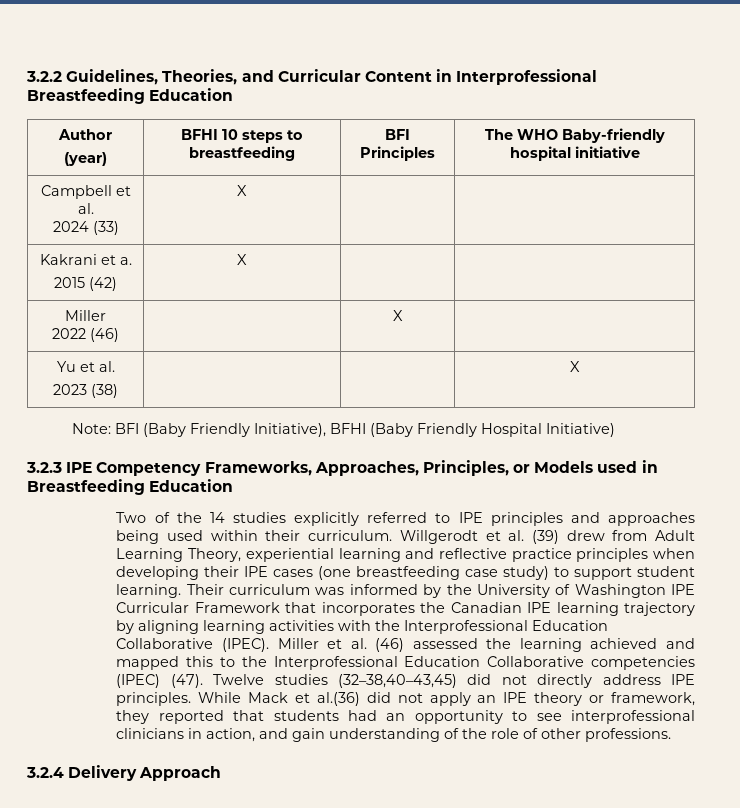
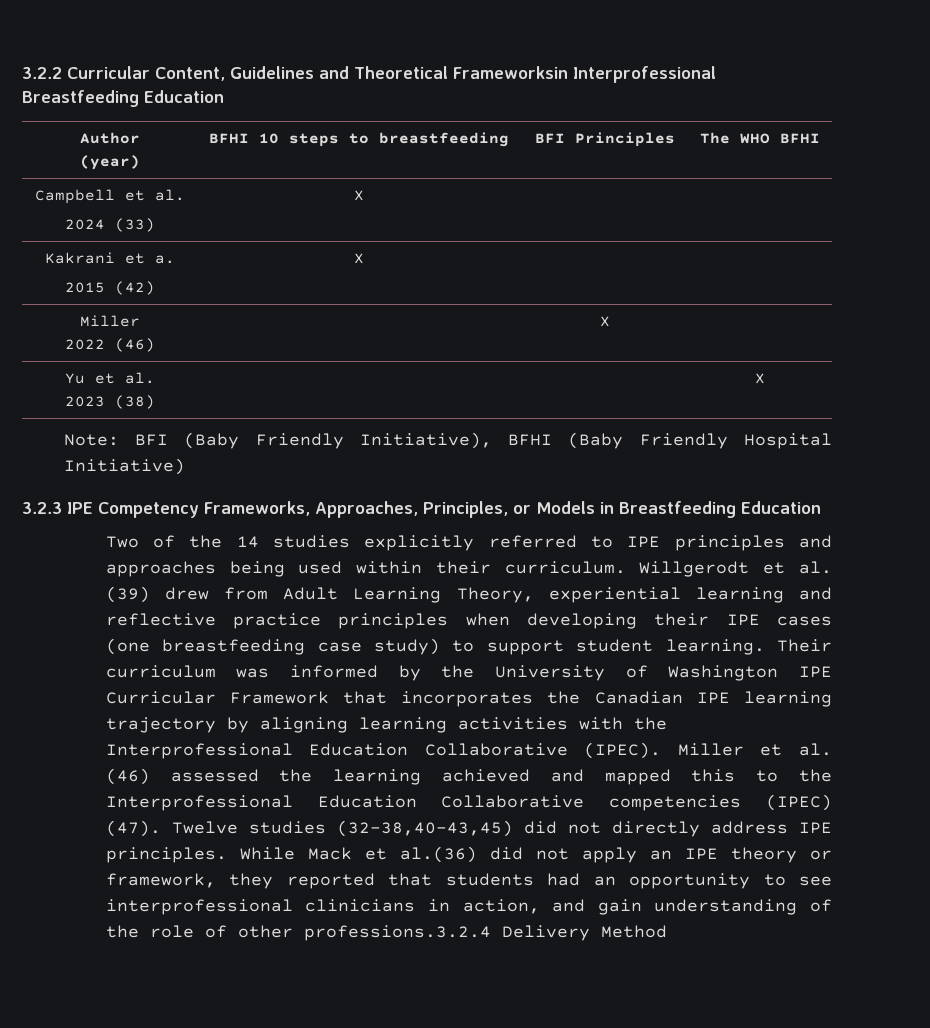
[66,69,453,85] Guidelines, Theories, and Curricular Content in -> [67,66,568,81] Curricular Content, Guidelines and Theoretical Frameworksin
[561,128,665,143] [509,146,640,161] Baby-friendly hospital initiative -> [780,133,820,143] BFHI
[597,461,638,473] used -> (595, 507) none
[585,728,672,742] [26,765,222,781] professions. // 3.2.4 Delivery Approach -> [303,925,667,941] professions.3.2.4 Delivery Method

